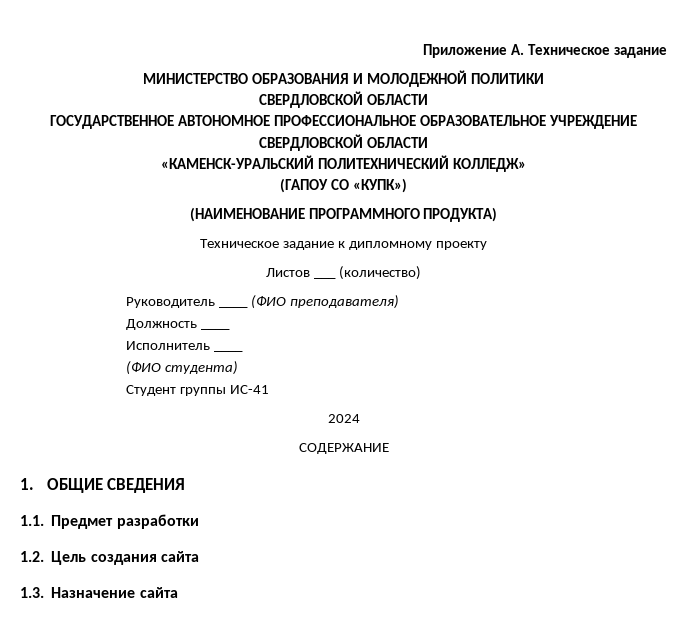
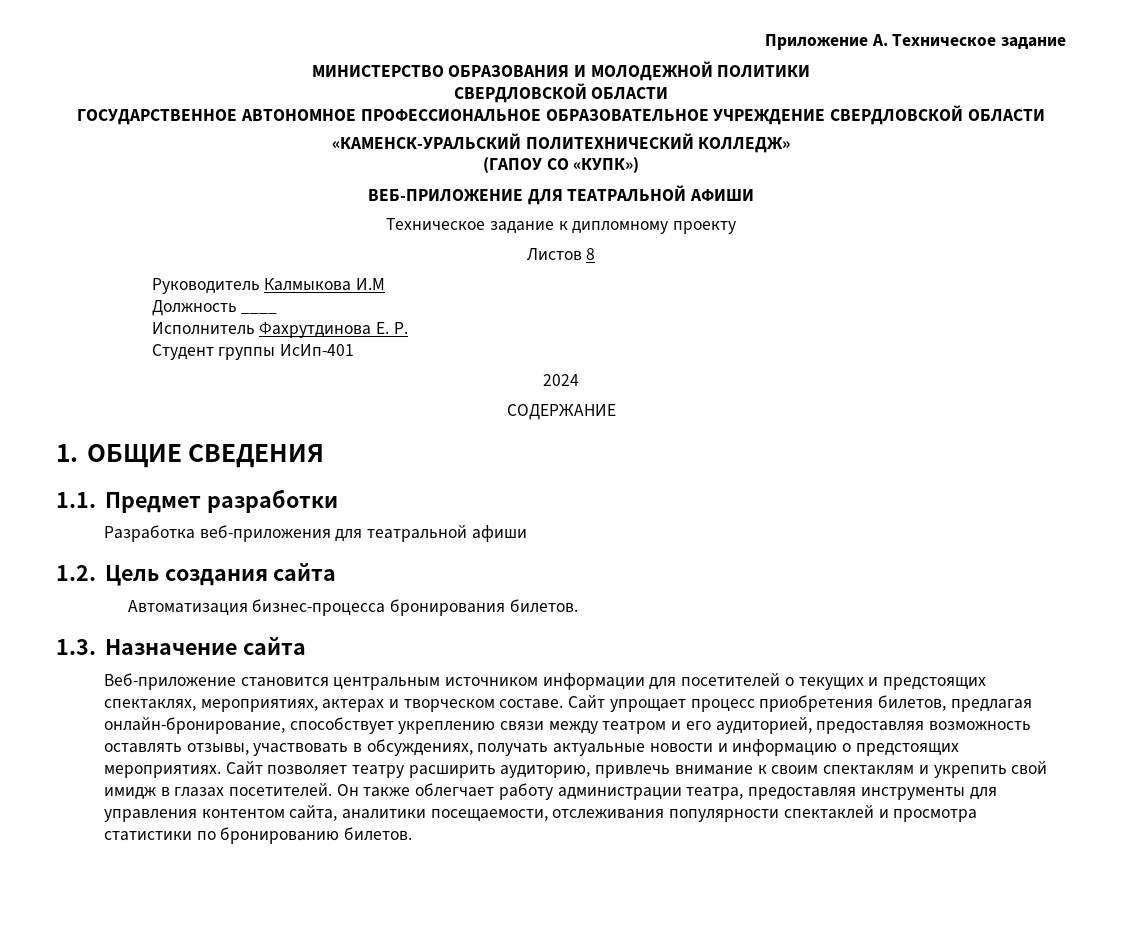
[189,207,498,222] (НАИМЕНОВАНИЕ ПРОГРАММНОГО ПРОДУКТА) -> [367,185,755,205] ВЕБ-ПРИЛОЖЕНИЕ ДЛЯ ТЕАТРАЛЬНОЙ АФИШИ
[314,266,421,280] ___ (количество) -> [586,248,596,260] 8
[218,295,399,309] ____ (ФИО преподавателя) -> [264,278,386,291] Калмыкова И.М
[213,350,243,352] [125,361,238,375] ____ // (ФИО студента) -> [259,322,408,338] Фахрутдинова Е. Р.
[229,385,269,394] ИС-41 -> [280,344,355,356] ИсИп-401
(199, 521) none -> [103,525,527,542] // Разработка веб-приложения для театральной афиши
(199, 556) none -> [127,599,578,616] // Автоматизация бизнес-процесса бронирования билетов.
(178, 592) none -> [103,673,987,690] [103,695,1032,712] [103,717,1032,734] [103,739,959,756] [103,761,1048,778] [103,783,997,800] [103,805,978,822] [103,827,412,844] // Веб-приложение становится центральным источником информации для посетителей о текущих и предстоящих спектаклях, мероприятиях, актерах и творческом составе. Сайт упрощает процесс приобретения билетов, предлагая онлайн-бронирование, способствует укреплению связи между театром и его аудиторией, предоставляя возможность оставлять отзывы, участвовать в обсуждениях, получать актуальные новости и информацию о предстоящих мероприятиях. Сайт позволяет театру расширить аудиторию, привлечь внимание к своим спектаклям и укрепить свой имидж в глазах посетителей. Он также облегчает работу администрации театра, предоставляя инструменты для управления контентом сайта, аналитики посещаемости, отслеживания популярности спектаклей и просмотра статистики по бронированию билетов.

